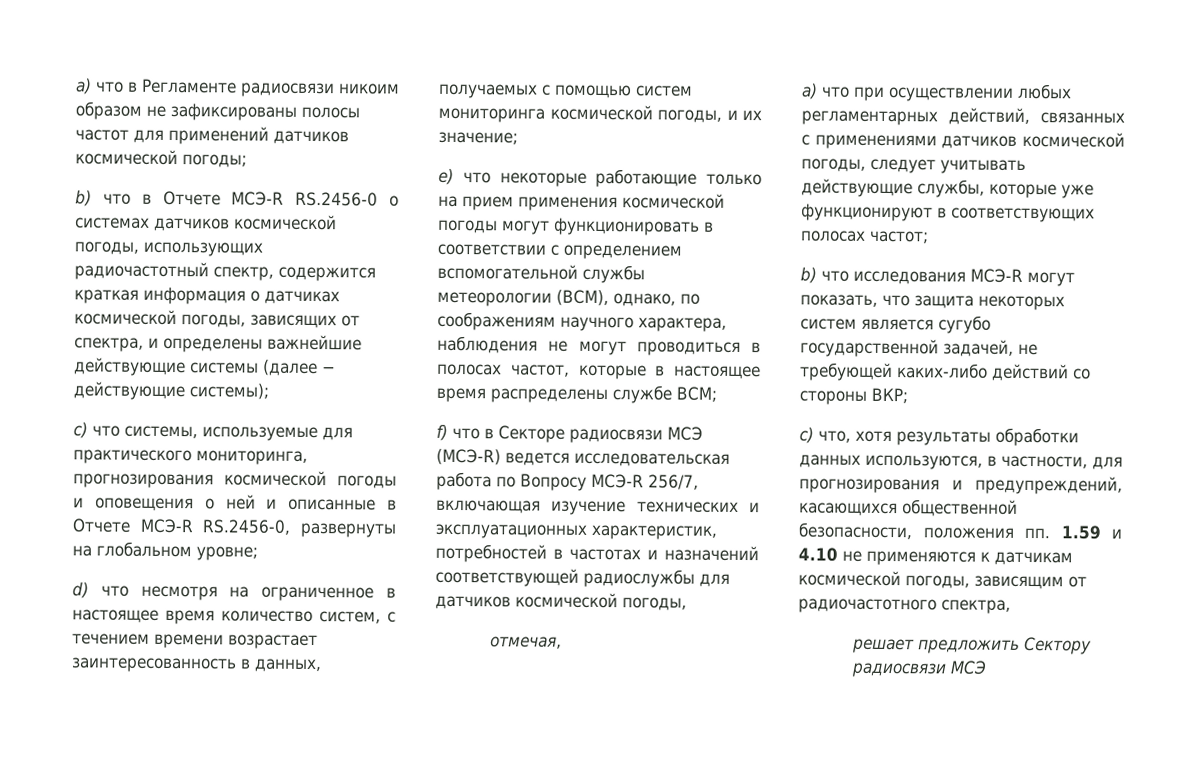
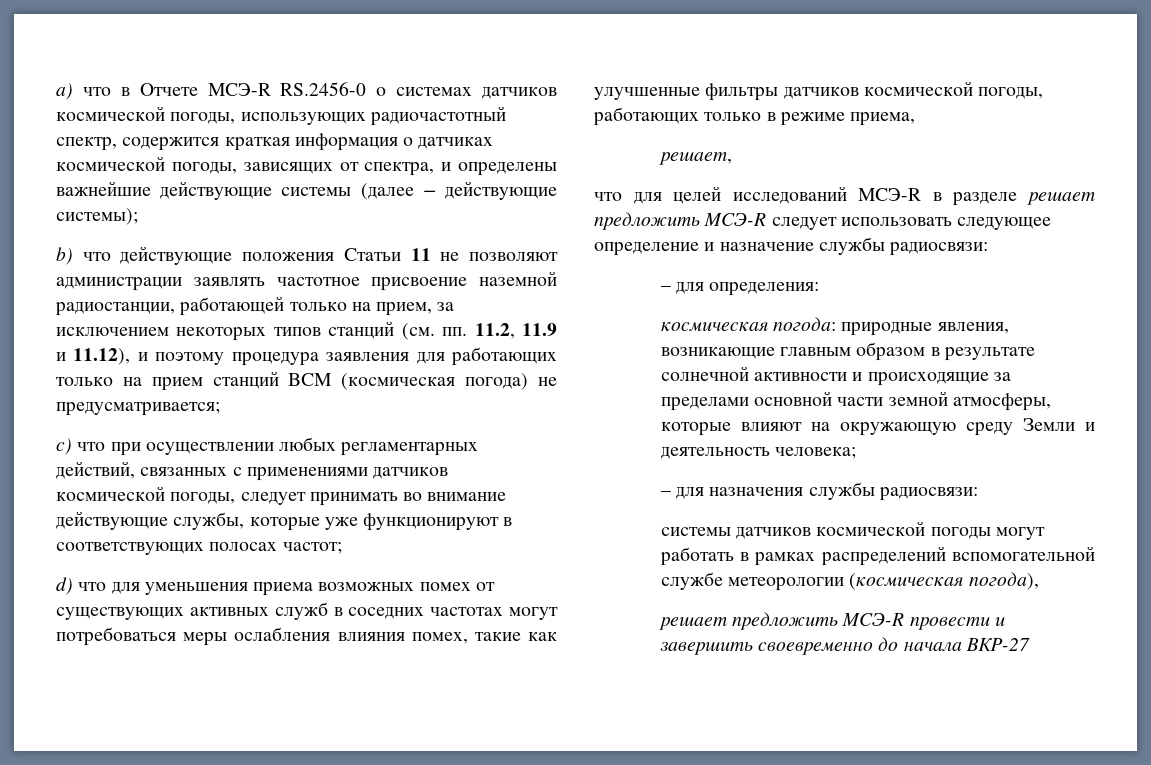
[141,78,400,98] [75,101,360,121] [75,125,349,145] [75,149,247,168] [75,190,152,207] Регламенте радиосвязи никоим образом не зафиксированы полосы частот для применений датчиков космической погоды; // b) что в -> (130, 91) none
[73,422,353,442] [73,449,308,465] [73,470,397,489] [73,494,397,512] [72,518,396,538] [72,541,258,561] [72,582,397,602] [72,609,396,625] [72,633,318,650] [71,657,322,673] [438,83,693,99] [438,104,762,123] [438,131,518,145] [438,168,762,188] [438,193,725,212] [438,217,714,236] [437,243,682,260] [437,263,645,284] [437,289,700,307] [437,311,727,332] [437,335,761,356] [437,363,761,380] [436,385,717,404] [436,424,703,444] [436,448,730,467] [436,471,699,491] [436,499,760,516] [435,523,717,540] [435,543,759,563] [435,567,730,588] [435,592,687,611] [489,636,562,649] [801,83,818,100] c) что системы, используемые для практического мониторинга, прогнозирования космической погоды и оповещения о ней и описанные в Отчете МСЭ-R RS.2456-0, развернуты на глобальном уровне; // d) что несмотря на ограниченное в настоящее время количество систем, с течением времени возрастает заинтересованность в данных, получаемых с помощью систем мониторинга космической погоды, и их значение; // e) что некоторые работающие только на прием применения космической погоды могут функционировать в соответствии с определением вспомогательной службы метеорологии (ВСМ), однако, по соображениям научного характера, наблюдения не могут проводиться в полосах частот, которые в настоящее время распределены службе ВСМ; // f) что в Секторе радиосвязи МСЭ (МСЭ-R) ведется исследовательская работа по Вопросу МСЭ-R 256/7, включающая изучение технических и эксплуатационных характеристик, потребностей в частотах и назначений соответствующей радиослужбы для датчиков космической погоды, // отмечая, // a) -> [56,246,558,265] [56,271,557,291] [55,296,455,316] [56,321,558,341] [56,347,557,366] [56,371,557,391] [56,402,220,416] [56,438,72,455] b) что действующие положения Статьи 11 не позволяют администрации заявлять частотное присвоение наземной радиостанции, работающей только на прием, за исключением некоторых типов станций (см. пп. 11.2, 11.9 и 11.12), и поэтому процедура заявления для работающих только на прием станций ВСМ (космическая погода) не предусматривается; // c)
[940,159,1026,174] учитывать -> [309,492,507,506] принимать во внимание
[800,267,1075,287] [800,294,1065,311] [800,315,991,334] [800,338,1038,358] [799,362,1091,382] [799,387,908,405] [799,427,1079,447] [799,454,1123,470] [799,475,1123,495] [799,499,1018,517] [798,522,1122,540] [798,547,1073,566] [798,570,1087,590] [798,598,1011,614] [851,636,1092,655] [850,660,987,678] b) что исследования МСЭ-R могут показать, что защита некоторых систем является сугубо государственной задачей, не требующей каких-либо действий со стороны ВКР; // c) что, хотя результаты обработки данных используются, в частности, для прогнозирования и предупреждений, касающихся общественной безопасности, положения пп. 1.59 и 4.10 не применяются к датчикам космической погоды, зависящим от радиочастотного спектра, // решает предложить Сектору радиосвязи МСЭ -> [56,577,495,596] [56,602,558,620] [56,627,557,646] [594,81,1044,101] [593,107,916,126] [658,152,732,165] [594,186,1095,206] [594,212,1052,230] [594,237,989,256] [660,282,820,296] [660,317,1009,336] [660,342,1035,361] [660,366,1011,386] [660,391,1051,411] [660,418,1095,436] [660,447,857,459] [660,482,978,501] [660,521,1045,540] [659,546,1095,566] [660,572,1039,591] [658,612,1005,630] [659,637,1030,655] d) что для уменьшения приема возможных помех от существующих активных служб в соседних частотах могут потребоваться меры ослабления влияния помех, такие как улучшенные фильтры датчиков космической погоды, работающих только в режиме приема, // решает, // что для целей исследований МСЭ-R в разделе решает предложить МСЭ-R следует использовать следующее определение и назначение службы радиосвязи: // – для определения: // космическая погода: природные явления, возникающие главным образом в результате солнечной активности и происходящие за пределами основной части земной атмосферы, которые влияют на окружающую среду Земли и деятельность человека; // – для назначения службы радиосвязи: // системы датчиков космической погоды могут работать в рамках распределений вспомогательной службе метеорологии (космическая погода), // решает предложить МСЭ-R провести и завершить своевременно до начала ВКР-27

